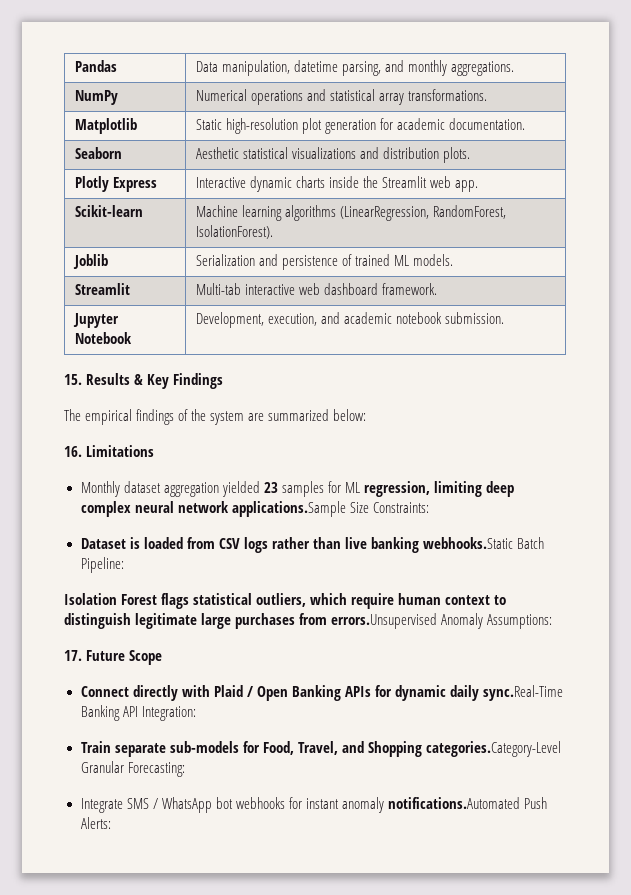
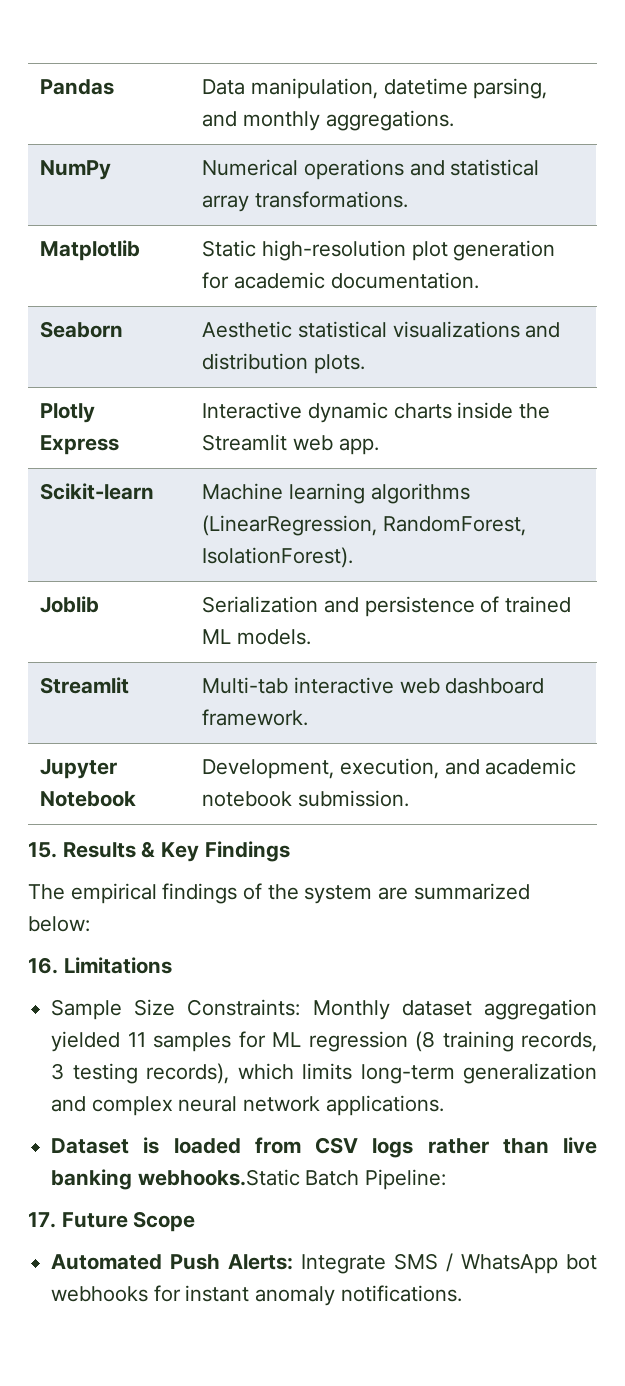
(155, 451) none -> [51,999,301,1020] Sample Size Constraints:
[263,482,278,493] 23 -> [127,1032,146,1047] 11
[363,481,514,497] [80,501,429,517] regression, limiting deep complex neural network applications.Sample Size Constraints: -> [308,1031,597,1052] [51,1063,597,1084] [51,1095,444,1116] regression (8 training records, 3 testing records), which limits long-term generalization and complex neural network applications.
[64,593,507,609] [64,613,553,629] [64,650,163,665] [80,685,564,701] [80,705,196,721] [80,741,561,757] [80,761,185,777] Isolation Forest flags statistical outliers, which require human context to distinguish legitimate large purchases from errors.Unsupervised Anomaly Assumptions: // 17. Future Scope // Connect directly with Plaid / Open Banking APIs for dynamic daily sync.Real-Time Banking API Integration: // Train separate sub-models for Food, Travel, and Shopping categories.Category-Level Granular Forecasting: // -> [28,1211,196,1232] [51,1254,294,1270] 17. Future Scope // Automated Push Alerts:
[387,797,547,809] [80,817,111,829] notifications.Automated Push Alerts: -> [340,1285,462,1302] notifications.

